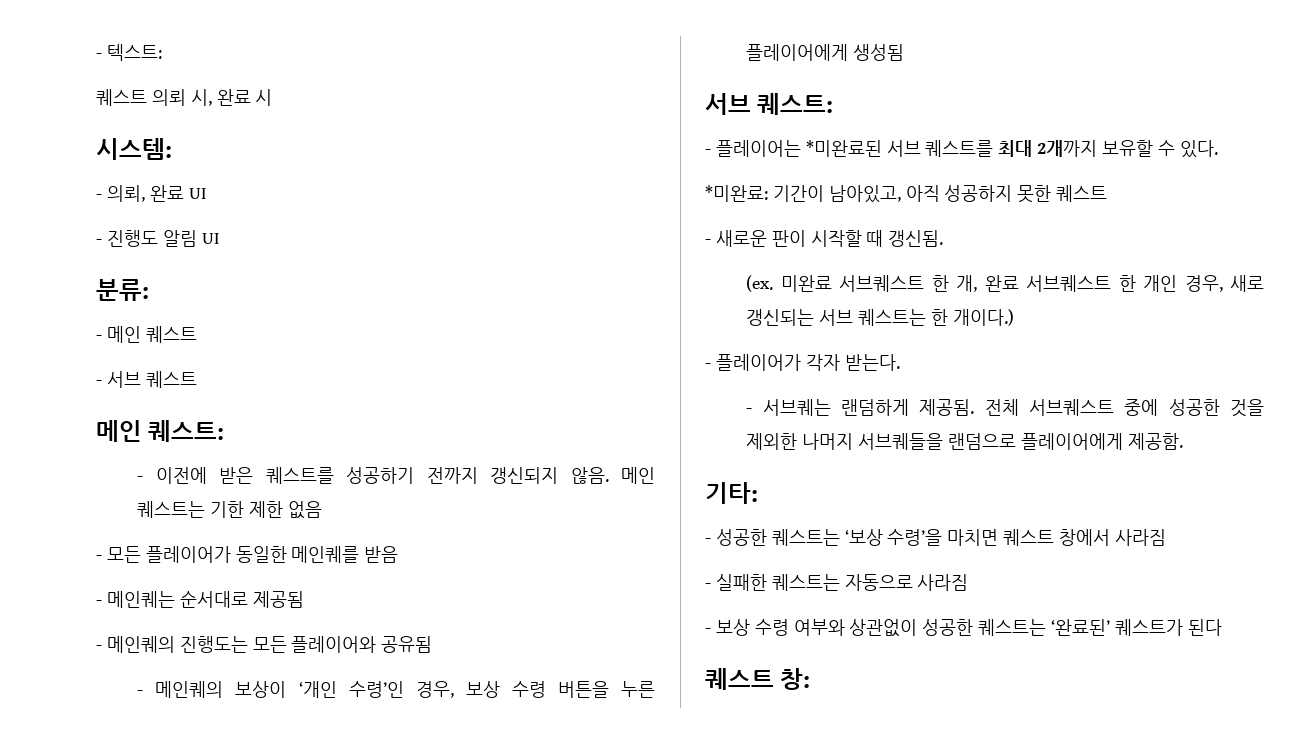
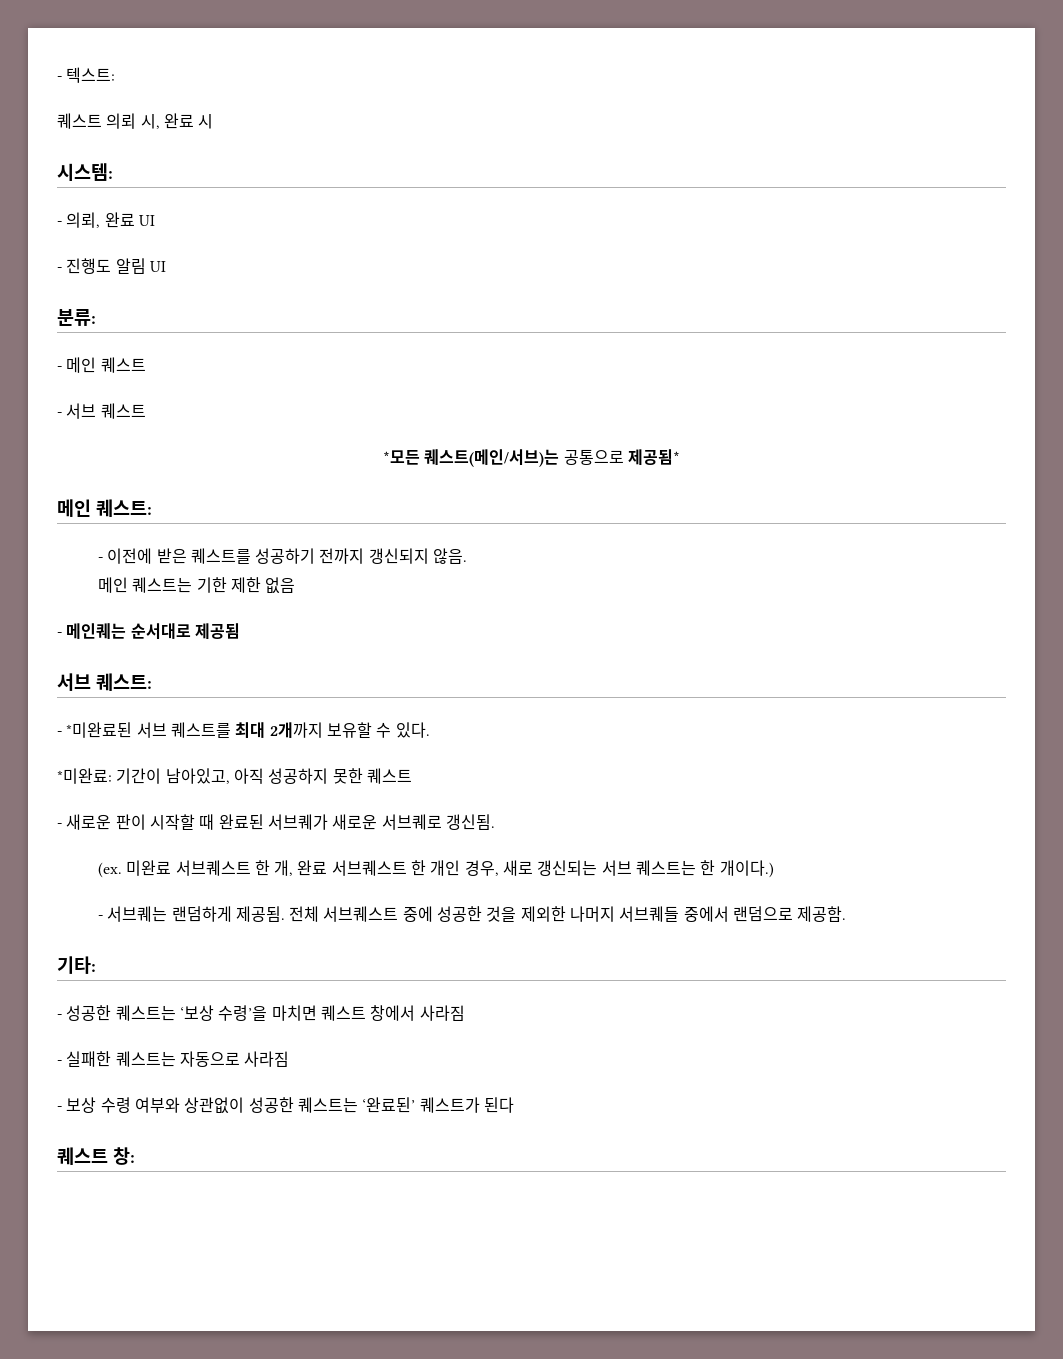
(197, 379) none -> [383,449,680,467] // *모든 퀘스트(메인/서브)는 공통으로 제공됨*
(609, 475) none -> (468, 556) //
[106,546,399,563] [96,590,304,608] [96,636,433,653] [137,681,655,698] [746,44,905,61] 모든 플레이어가 동일한 메인퀘를 받음 // - 메인퀘는 순서대로 제공됨 // - 메인퀘의 진행도는 모든 플레이어와 공유됨 // - 메인퀘의 보상이 ‘개인 수령’인 경우, 보상 수령 버튼을 누른 플레이어에게 생성됨 -> [66,623,240,639] 메인퀘는 순서대로 제공됨
[715,140,801,157] 플레이어는 -> (62, 733) none
(884, 238) none -> [218,814,442,830] 완료된 서브퀘가 새로운 서브퀘로
[705,354,900,371] // - 플레이어가 각자 받는다. -> (774, 869) none
[858,433,1123,450] 서브퀘들을 랜덤으로 플레이어에게 -> [619,906,794,922] 서브퀘들 중에서 랜덤으로

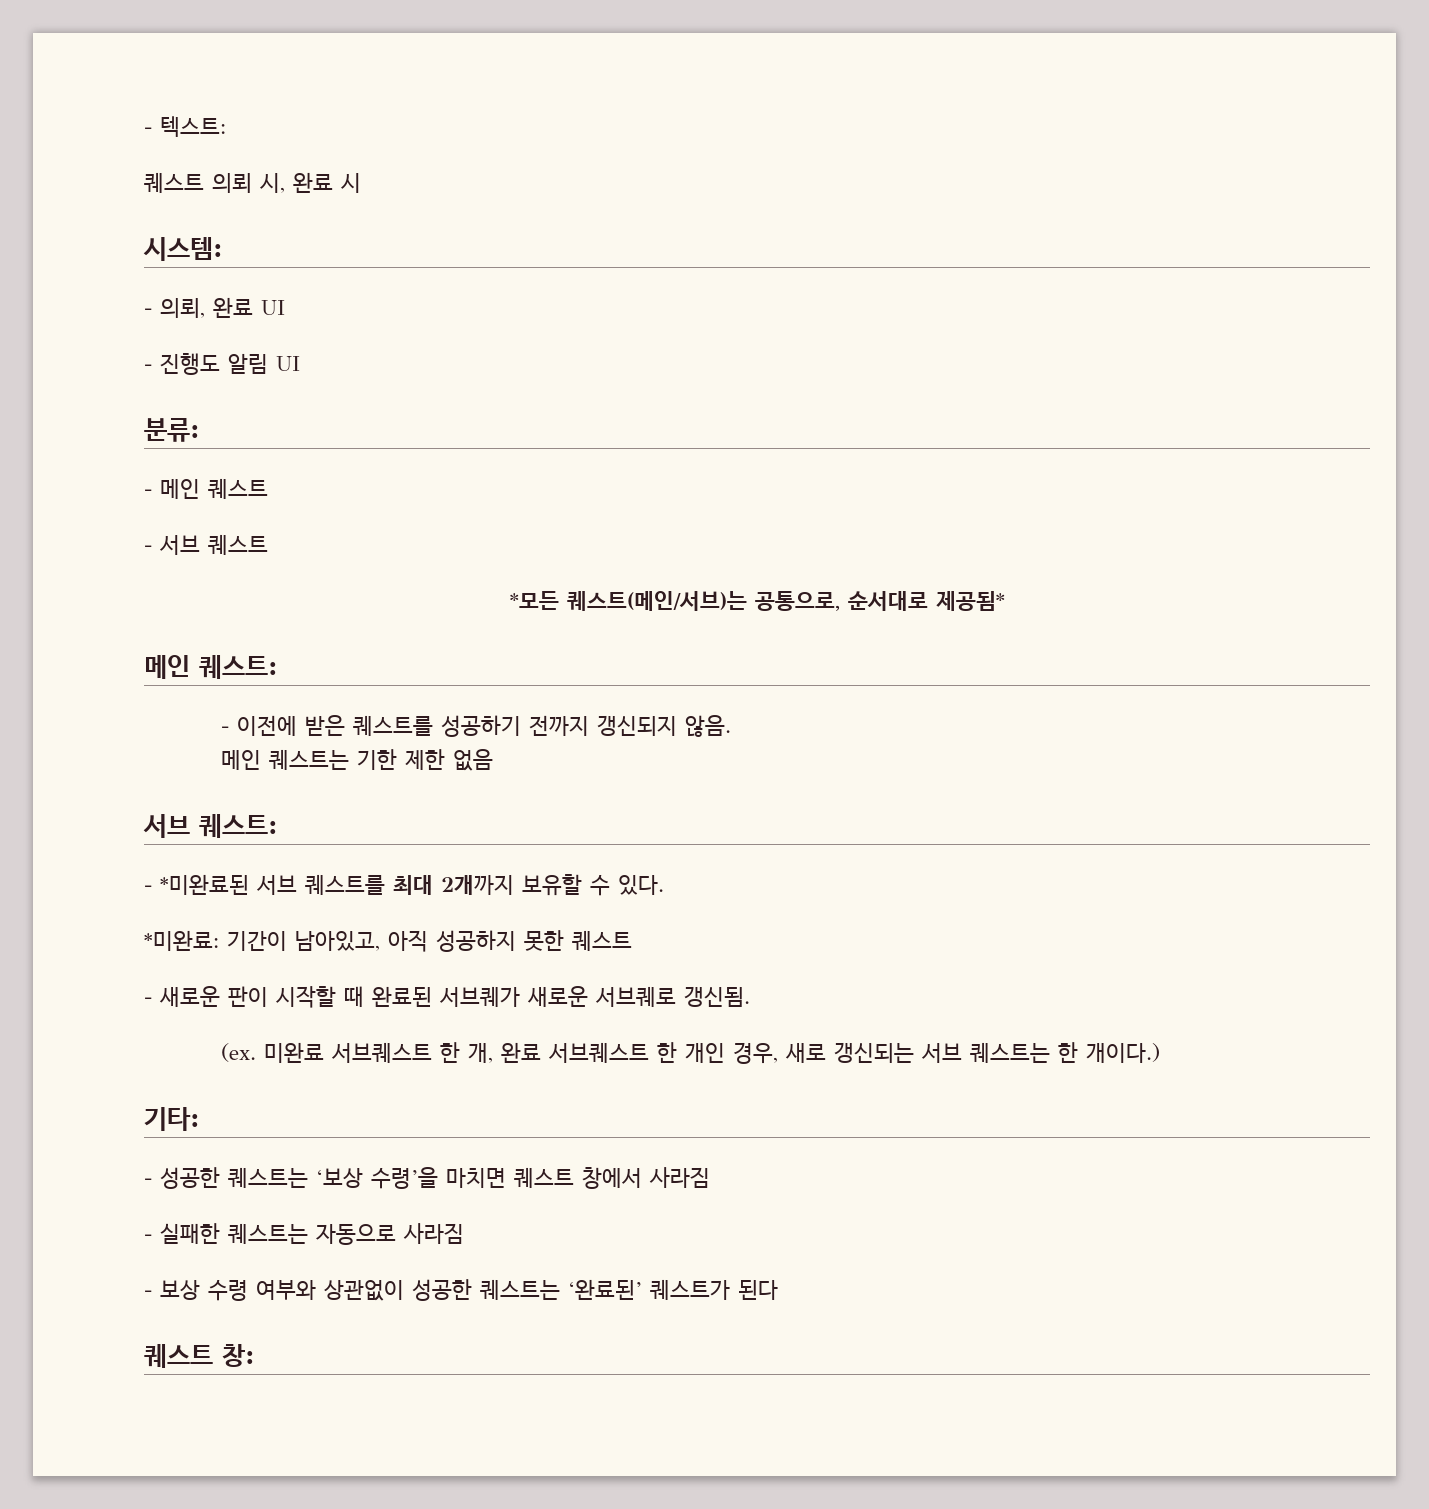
[563,449,624,465] 공통으로 -> [754,591,928,611] 공통으로, 순서대로
[57,623,240,639] // - 메인퀘는 순서대로 제공됨 -> (494, 760) none
[97,906,847,922] // - 서브퀘는 랜덤하게 제공됨. 전체 서브퀘스트 중에 성공한 것을 제외한 나머지 서브퀘들 중에서 랜덤으로 제공함. -> (1161, 1053) none

